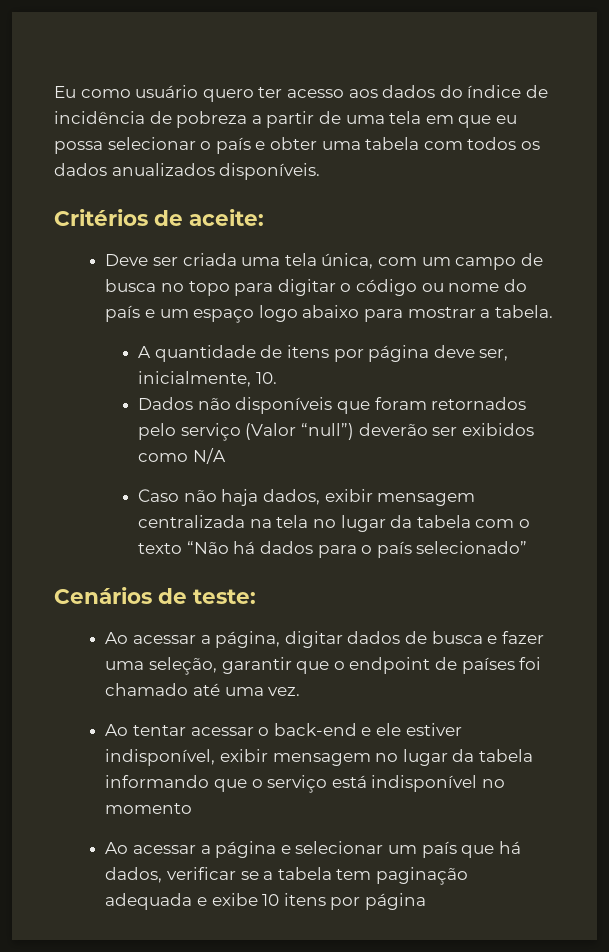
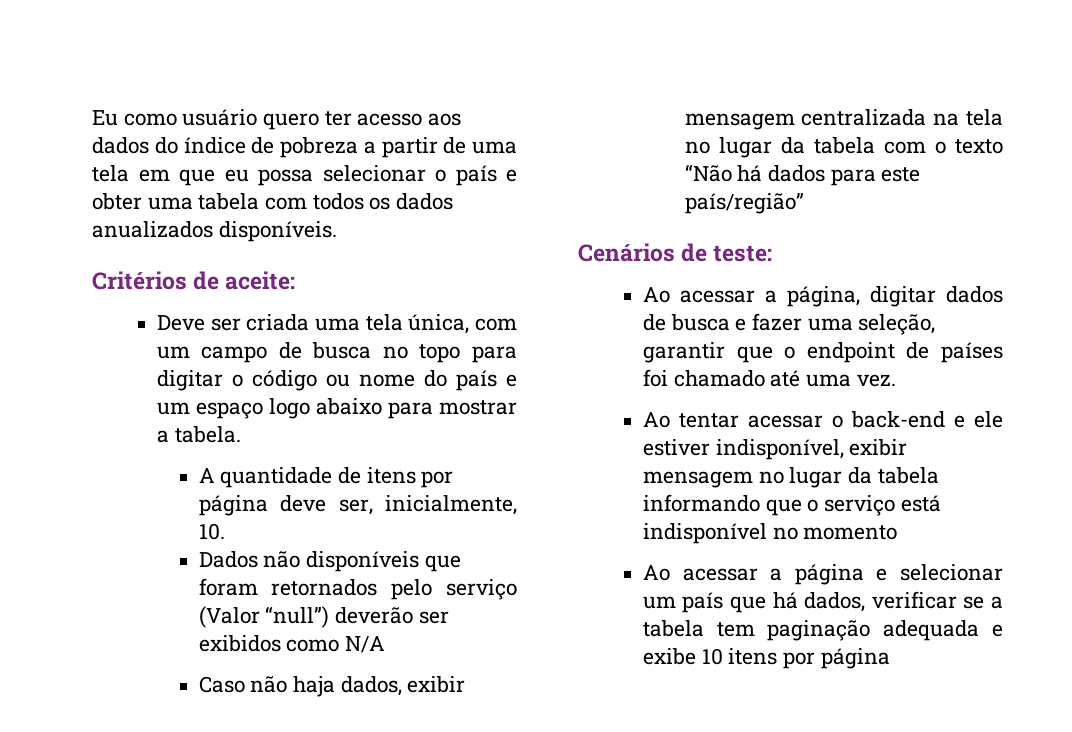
[54,111,172,124] incidência de -> (275, 145) none
[361,541,528,558] o país selecionado” -> [881,167,921,182] [684,193,804,214] este país/região”

